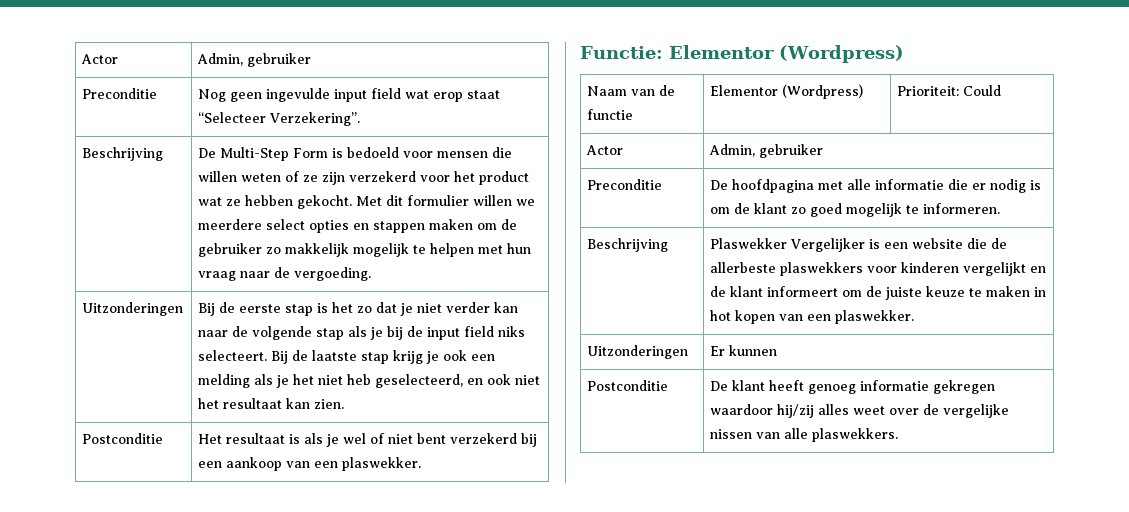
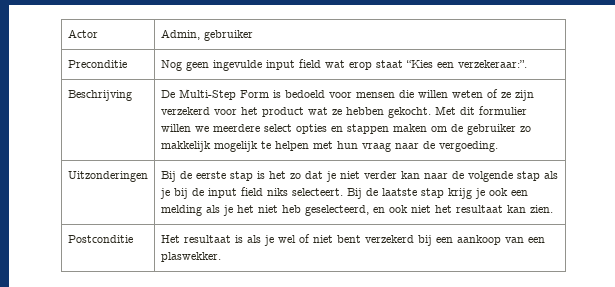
[198,112,361,126] “Selecteer Verzekering”. -> [405,60,527,68] “Kies een verzekeraar:”.
[580,45,904,63] [587,85,676,96] [587,109,634,120] [710,84,864,99] [897,85,1002,96] [586,145,624,155] [709,144,824,158] [587,179,663,190] [710,179,1042,193] [710,203,1001,217] [587,238,669,252] [710,238,1008,252] [710,262,1047,276] [710,286,1047,300] [710,310,915,324] [587,345,689,359] [710,345,778,356] [587,380,669,391] [710,380,996,394] [710,404,1010,418] [710,428,899,442] // Functie: Elementor (Wordpress) // Naam van de functie | Elementor (Wordpress) | Prioriteit: Could // Actor | Admin, gebruiker // Preconditie | De hoofdpagina met alle informatie die er nodig is om de klant zo goed mogelijk te informeren. // Beschrijving | Plaswekker Vergelijker is een website die de allerbeste plaswekkers voor kinderen vergelijkt en de klant informeert om de juiste keuze te maken in hot kopen van een plaswekker. // Uitzonderingen | Er kunnen // Postconditie | De klant heeft genoeg informatie gekregen waardoor hij/zij alles weet over de vergelijke nissen van alle plaswekkers. -> (221, 257) none

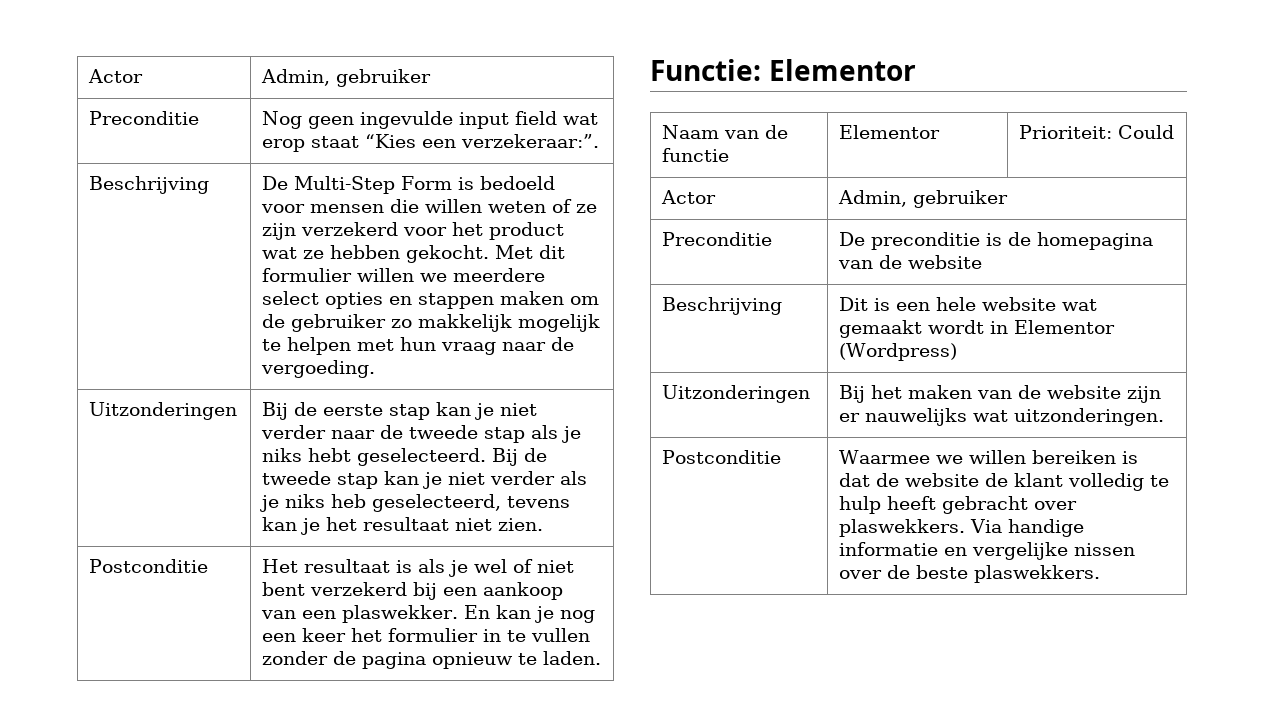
[256,171,513,182] is het zo dat je niet verder kan naar de volgende -> [436,402,538,420] [261,425,479,439] kan je niet verder naar de tweede
[173,187,528,199] [160,205,431,216] bij de input field niks selecteert. Bij de laatste stap krijg je ook een melding als je het niet heb geselecteerd, en ook niet -> [262,448,548,466] [262,471,588,489] [260,494,571,512] [262,517,321,535] niks hebt geselecteerd. Bij de tweede stap kan je niet verder als je niks heb geselecteerd, tevens kan je
[506,205,526,213] kan -> [455,518,493,531] niet
(221, 257) none -> [464,605,596,623] [262,628,591,642] [262,651,602,669] [650,59,916,81] [662,125,789,139] [662,148,730,162] [839,125,941,139] [1019,125,1175,139] [661,190,717,204] [838,190,1009,208] [662,232,773,246] [839,232,1154,250] [838,255,983,269] [662,297,783,315] [839,297,1098,311] [839,320,1116,338] [839,343,958,361] [662,385,811,403] [839,385,1162,403] [839,408,1165,426] [662,450,782,464] [839,450,1139,464] [839,473,1170,491] [839,496,1078,514] [839,519,1085,537] [839,542,1136,560] [839,565,1101,583] En kan je nog een keer het formulier in te vullen zonder de pagina opnieuw te laden. // Functie: Elementor // Naam van de functie | Elementor | Prioriteit: Could // Actor | Admin, gebruiker // Preconditie | De preconditie is de homepagina van de website // Beschrijving | Dit is een hele website wat gemaakt wordt in Elementor (Wordpress) // Uitzonderingen | Bij het maken van de website zijn er nauwelijks wat uitzonderingen. // Postconditie | Waarmee we willen bereiken is dat de website de klant volledig te hulp heeft gebracht over plaswekkers. Via handige informatie en vergelijke nissen over de beste plaswekkers.

